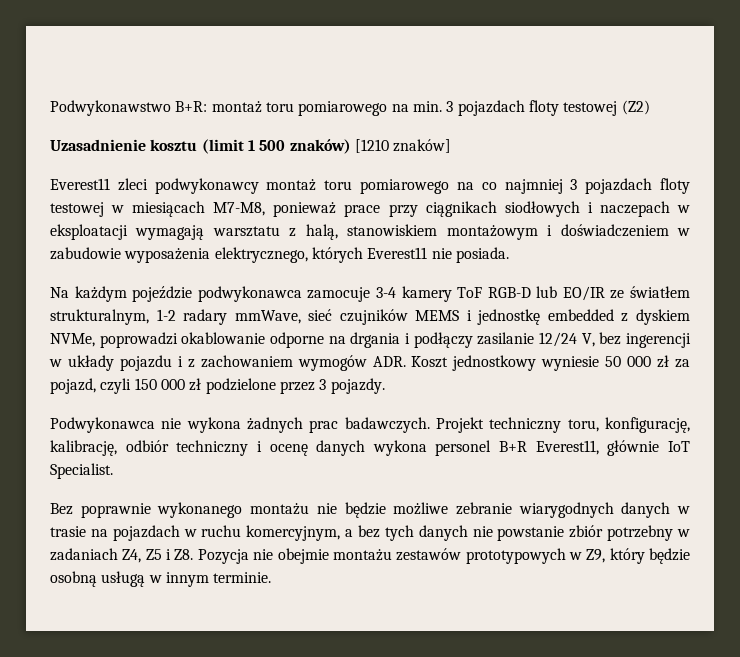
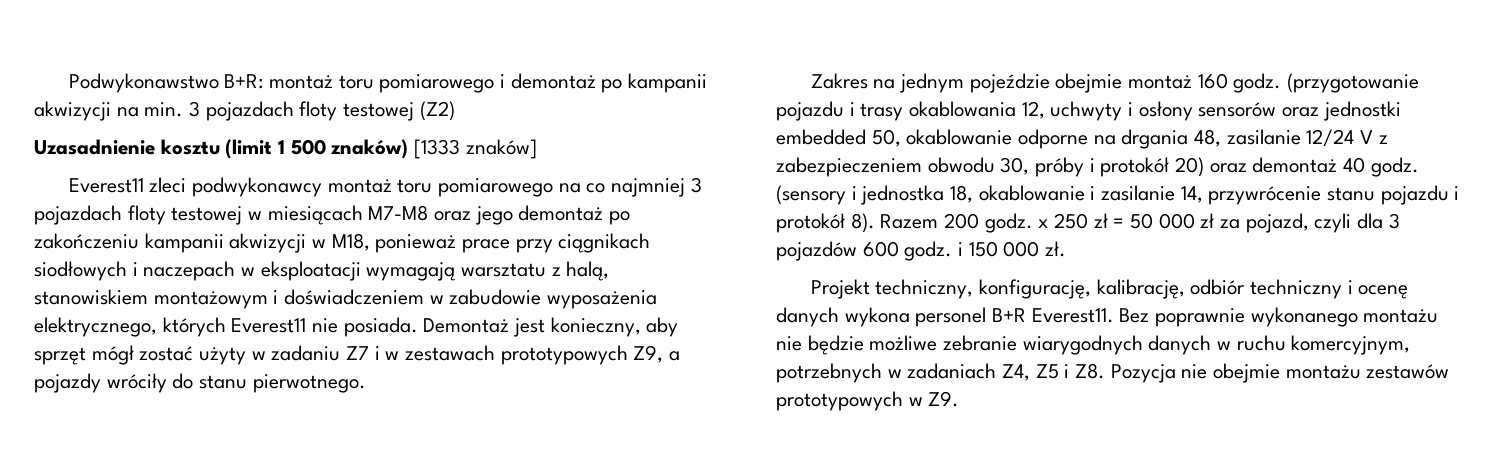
(388, 108) none -> [500,73,708,93] [34,101,111,121] i demontaż po kampanii akwizycji
[354,139,389,153] [1210 -> [414,139,461,159] [1333
[213,202,266,216] M7-M8, -> [368,205,631,225] [34,233,370,253] M7-M8 oraz jego demontaż po zakończeniu kampanii akwizycji w M18,
[50,286,690,302] [50,309,690,325] [50,332,691,348] [49,355,600,371] // Na każdym pojeździe podwykonawca zamocuje 3-4 kamery ToF RGB-D lub EO/IR ze światłem strukturalnym, 1-2 radary mmWave, sieć czujników MEMS i jednostkę embedded z dyskiem NVMe, poprowadzi okablowanie odporne na drgania i podłączy zasilanie 12/24 V, bez ingerencji w układy pojazdu i z zachowaniem wymogów ADR. Koszt jednostkowy wyniesie -> [423,317,679,337] [34,345,681,365] [34,373,366,393] [810,73,1420,93] [776,101,1401,121] [776,129,1388,149] [776,157,1419,177] [776,185,1460,205] [776,213,1125,233] Demontaż jest konieczny, aby sprzęt mógł zostać użyty w zadaniu Z7 i w zestawach prototypowych Z9, a pojazdy wróciły do stanu pierwotnego. // Zakres na jednym pojeździe obejmie montaż 160 godz. (przygotowanie pojazdu i trasy okablowania 12, uchwyty i osłony sensorów oraz jednostki embedded 50, okablowanie odporne na drgania 48, zasilanie 12/24 V z zabezpieczeniem obwodu 30, próby i protokół 20) oraz demontaż 40 godz. (sensory i jednostka 18, okablowanie i zasilanie 14, przywrócenie stanu pojazdu i protokół 8). Razem 200 godz. x 250 zł =
[134,378,385,394] [50,417,599,433] 150 000 zł podzielone przez 3 pojazdy. // Podwykonawca nie wykona żadnych prac badawczych. Projekt techniczny toru, -> [1357,213,1400,229] [776,241,1067,261] [810,279,974,299] dla 3 pojazdów 600 godz. i 150 000 zł. // Projekt techniczny,
[535,440,690,456] [50,463,113,479] Everest11, głównie IoT Specialist. // -> [1031,308,1114,323] Everest11.
[50,525,674,541] trasie na pojazdach w ruchu komercyjnym, a bez tych danych nie powstanie zbiór potrzebny -> [1236,335,1411,355] [776,363,882,383] ruchu komercyjnym, potrzebnych
[586,548,690,564] [50,571,272,587] Z9, który będzie osobną usługą w innym terminie. -> [928,391,960,407] Z9.

